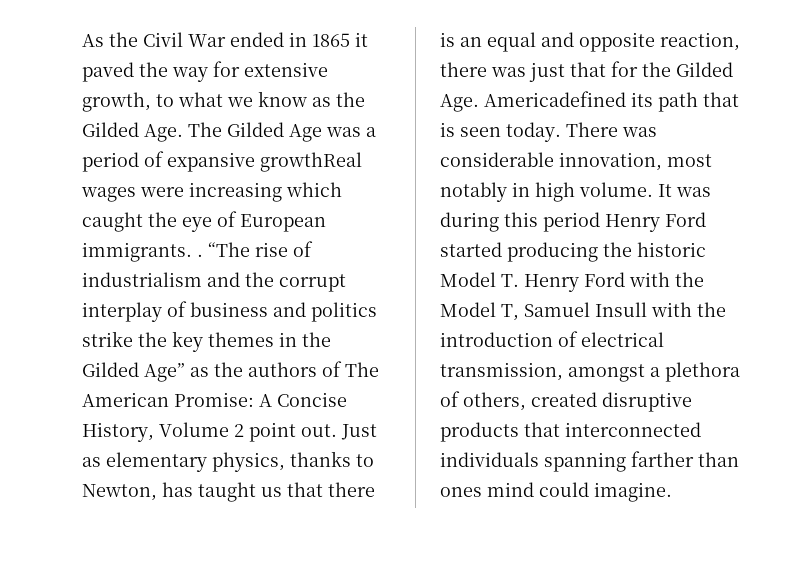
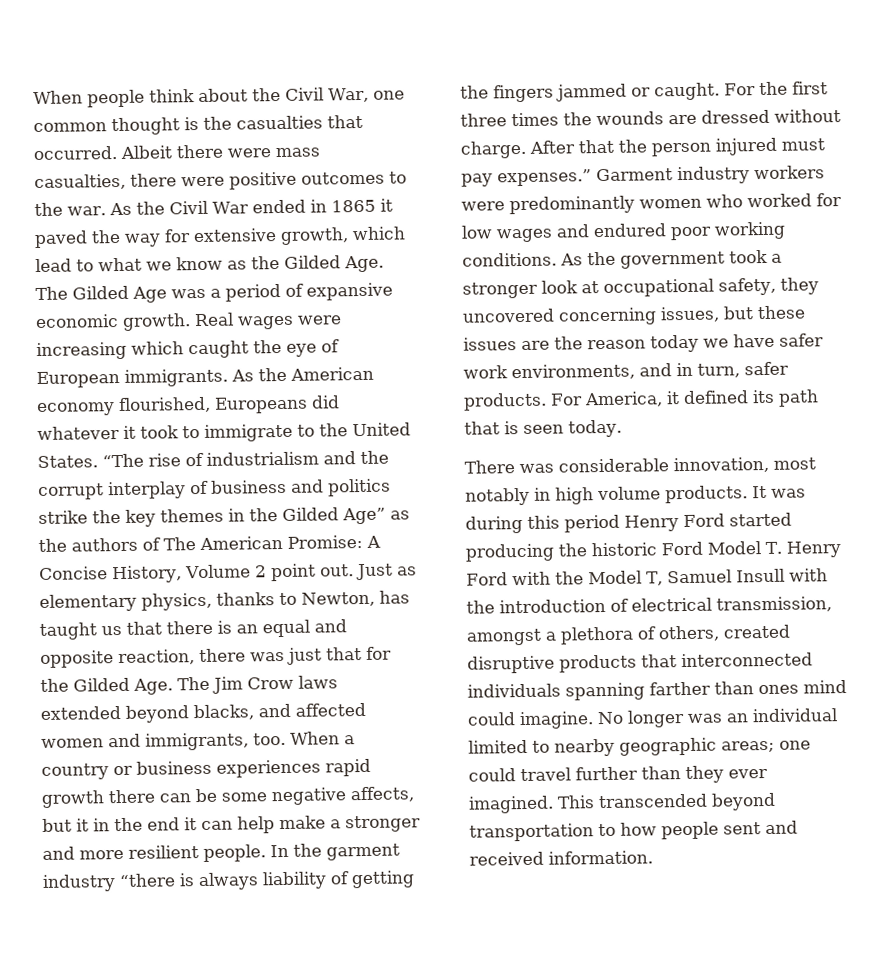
(82, 40) none -> [33,87,405,108] [33,114,363,136] [33,144,320,161] [34,171,407,191] [34,202,106,217] When people think about the Civil War, one common thought is the casualties that occurred. Albeit there were mass casualties, there were positive outcomes to the war.
(151, 102) none -> [352,226,406,241] [35,258,72,273] which lead
[260,152,362,172] growthReal -> [35,312,234,331] economic growth. Real
[197,254,203,257] . -> [231,366,374,382] [37,395,340,417] [37,422,411,442] [37,455,98,469] As the American economy flourished, Europeans did whatever it took to immigrate to the United States.
[484,91,626,107] Americadefined -> [177,675,338,694] [40,702,366,723] [41,731,355,751] [41,758,371,780] [41,786,414,808] [42,815,421,834] [42,843,400,862] [42,870,415,892] [460,81,828,103] [460,109,841,127] [460,137,825,159] [461,165,825,187] [461,193,842,215] [461,221,786,243] [462,249,782,269] [462,277,819,299] [462,305,806,326] [463,333,824,353] [463,361,789,381] [463,390,749,411] The Jim Crow laws extended beyond blacks, and affected women and immigrants, too. When a country or business experiences rapid growth there can be some negative affects, but it in the end it can help make a stronger and more resilient people. In the garment industry “there is always liability of getting the fingers jammed or caught. For the first three times the wounds are dressed without charge. After that the person injured must pay expenses.” Garment industry workers were predominantly women who worked for low wages and endured poor working conditions. As the government took a stronger look at occupational safety, they uncovered concerning issues, but these issues are the reason today we have safer work environments, and in turn, safer products. For America, it defined
(561, 132) none -> (622, 428) //
[579,182,653,197] volume. -> [597,485,748,504] volume products.
(706, 249) none -> [661,541,703,556] Ford
(672, 492) none -> [597,708,838,728] [468,737,811,757] [468,765,768,784] [468,792,776,814] [469,820,798,842] [469,850,653,866] No longer was an individual limited to nearby geographic areas; one could travel further than they ever imagined. This transcended beyond transportation to how people sent and received information.

